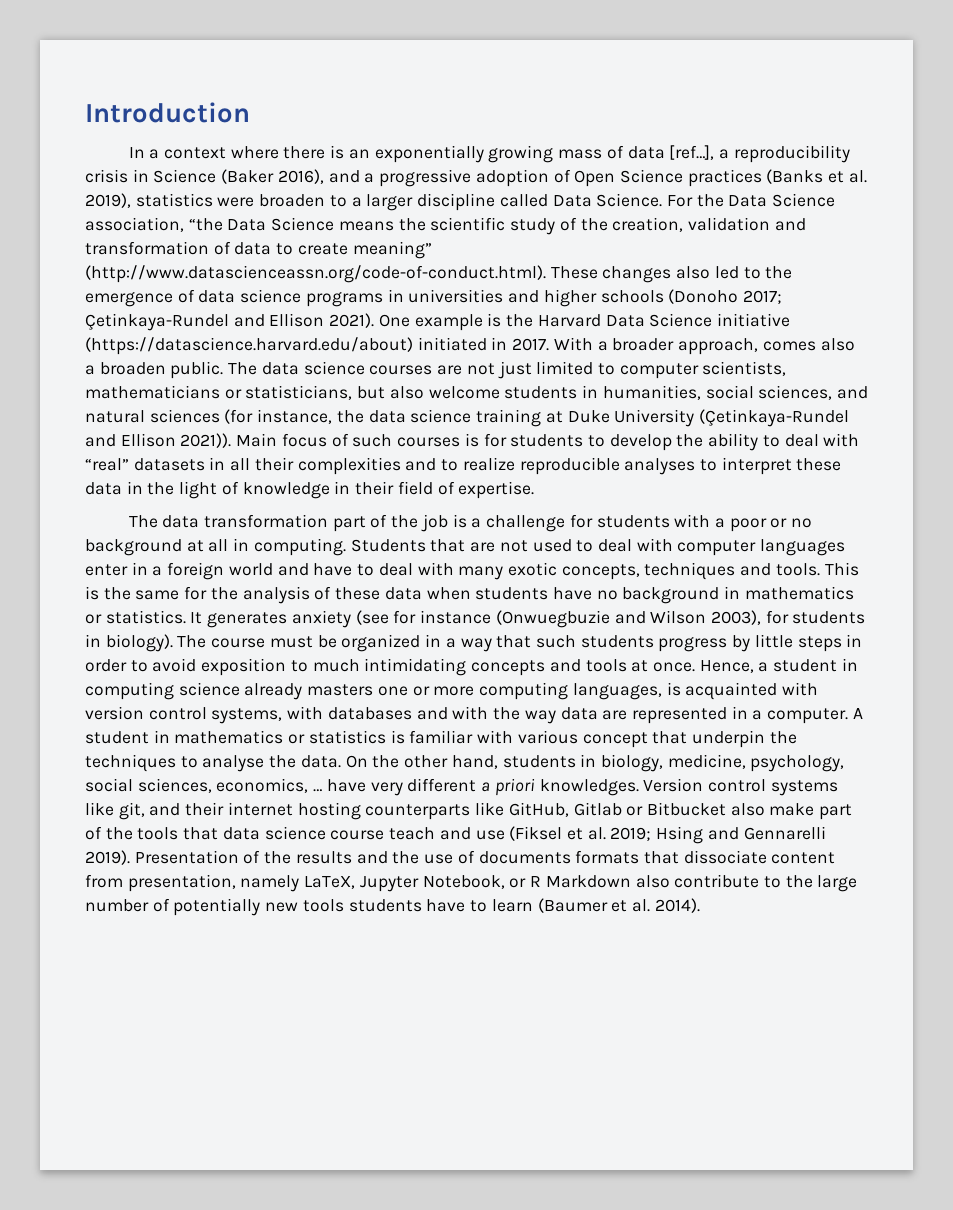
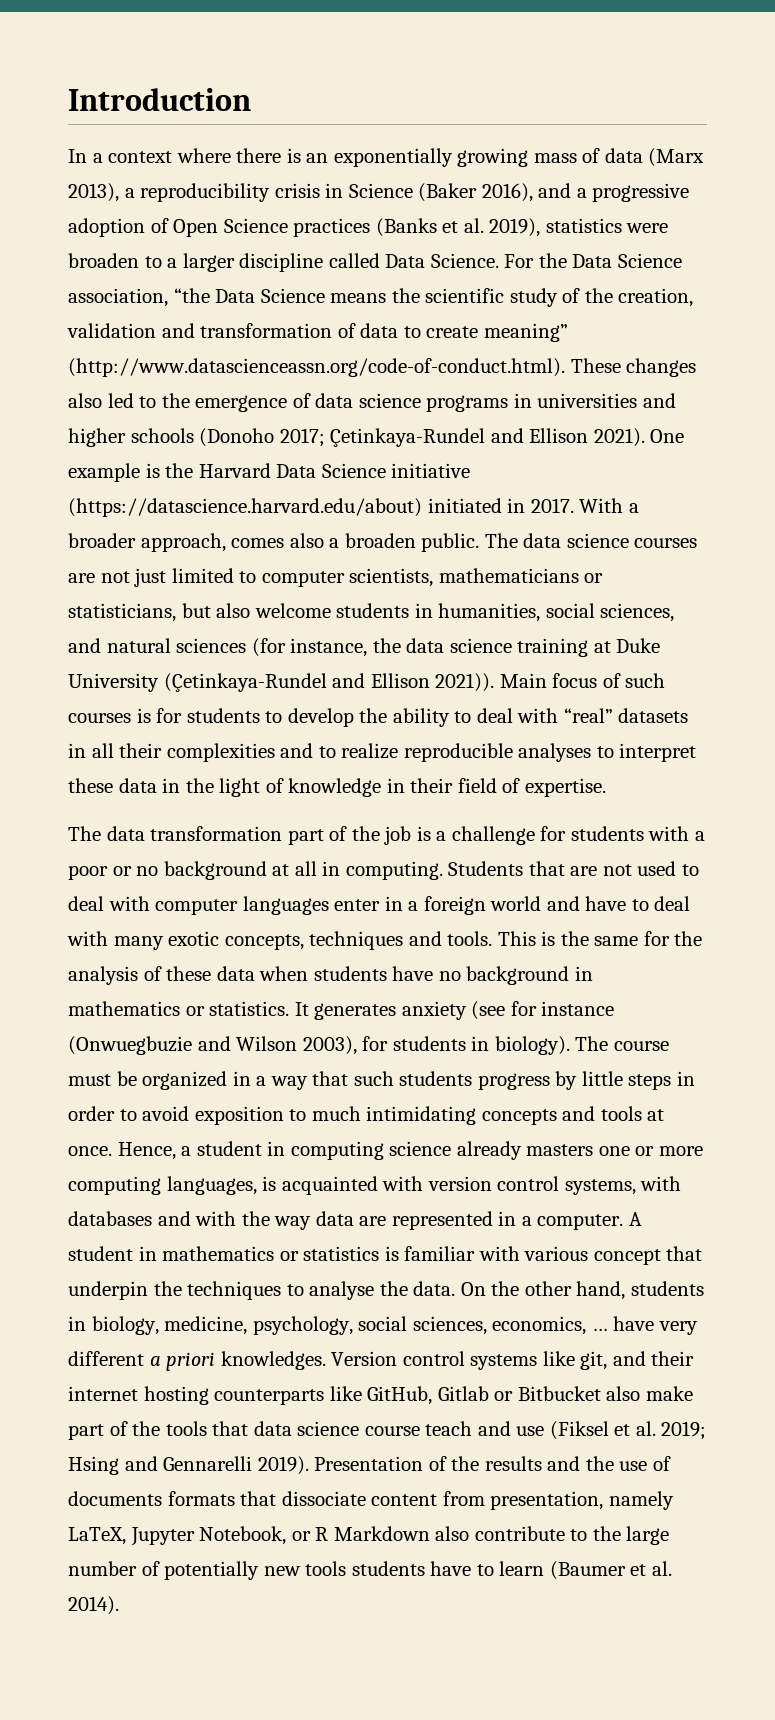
[669,145,715,160] [ref…], -> [648,148,705,167] [68,183,119,202] (Marx 2013),

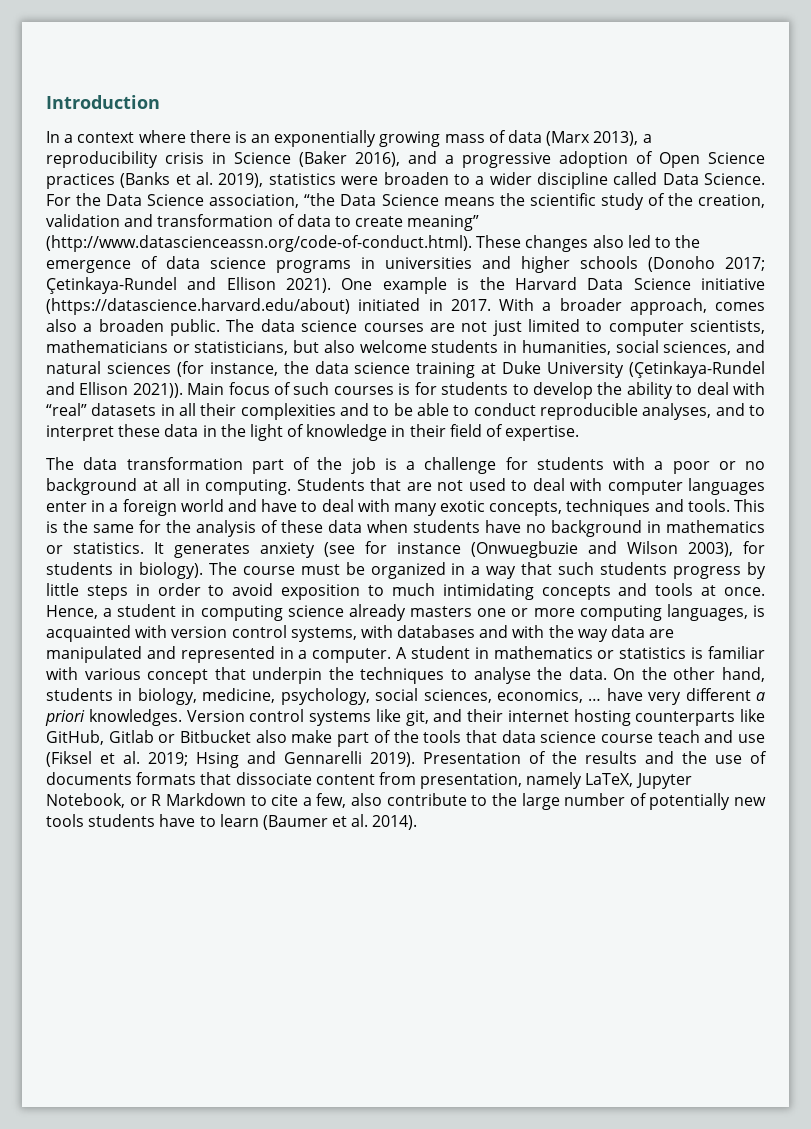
[182,253,235,272] larger -> [489,172,532,185] wider
[341,743,592,762] realize reproducible analyses -> [393,403,745,420] be able to conduct reproducible analyses, and
(387, 1221) none -> [46,646,176,663] manipulated and
(430, 1533) none -> [250,793,347,808] to cite a few,

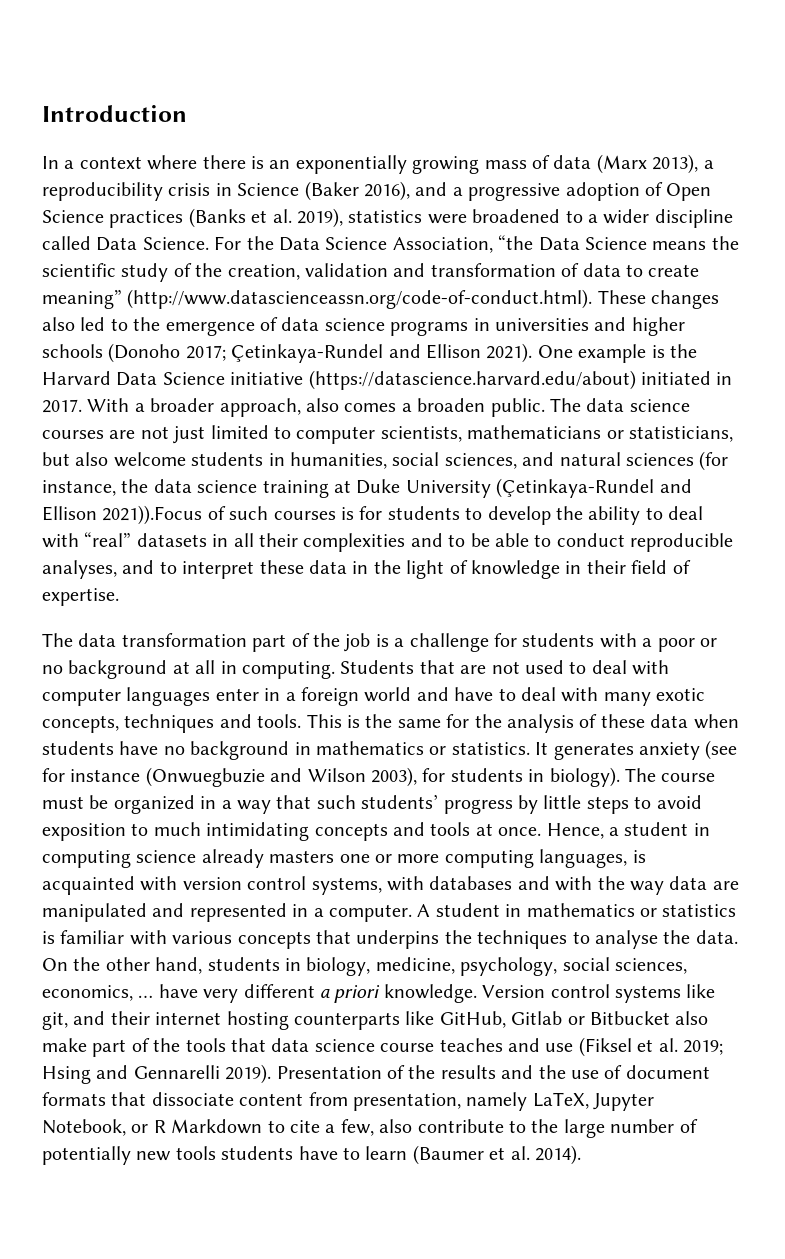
[383,172,449,185] broaden -> [472,209,561,223] broadened
[209,194,300,208] association, -> [392,237,493,253] Association,
[715,302,765,311] [46,319,77,332] comes also -> [306,398,397,412] also comes
[132,382,270,398] 2021)). Main focus -> [102,505,203,525] 2021)).Focus
[600,562,668,575] students -> [361,794,439,809] students’
[135,583,201,596] in order -> (629, 805) none
[147,667,323,684] concept that underpin -> [237,930,440,949] concepts that underpins
[88,709,182,726] knowledges. -> [383,984,477,1003] knowledge.
[657,730,700,743] teach -> [439,1038,503,1052] teaches
[46,772,132,785] documents -> [625,1065,710,1079] document

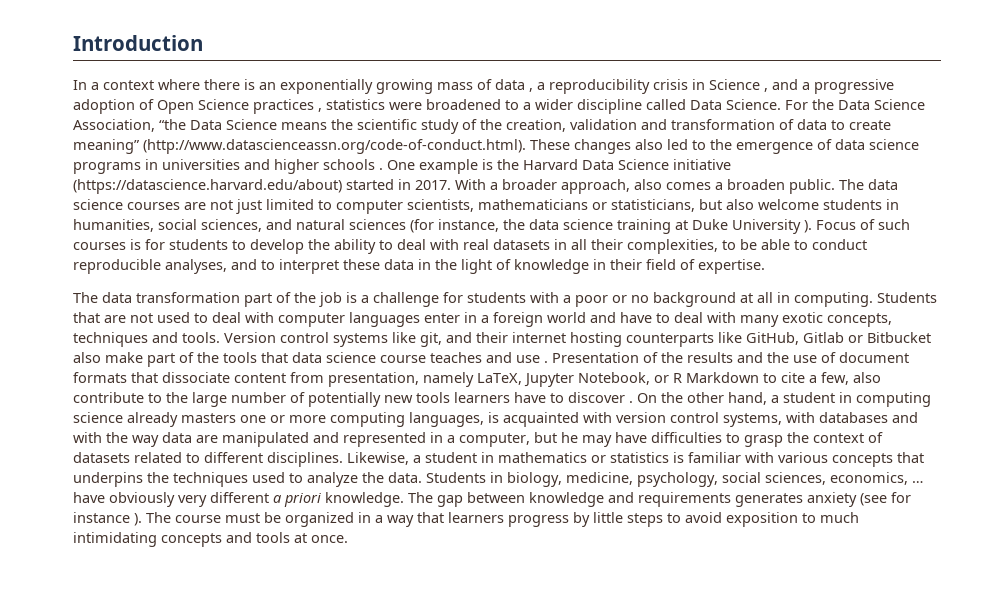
[596,154,699,174] (Marx 2013), -> [529,88,533,92] ,
[304,181,410,201] (Baker 2016), -> [764,88,768,92] ,
[188,208,343,228] (Banks et al. 2019), -> [318,108,322,112] ,
[108,343,533,363] (Donoho 2017; Çetinkaya-Rundel and Ellison 2021). -> [379,168,383,170] .
[641,371,711,385] initiated -> [346,179,394,190] started
[496,478,692,498] [42,505,203,525] (Çetinkaya-Rundel and Ellison 2021)).Focus -> [804,220,856,233] ). Focus
[84,532,132,547] “real” -> [463,239,489,250] real
[303,533,443,552] complexities and -> [627,239,718,254] complexities,
[306,714,739,733] [42,740,738,760] [42,767,716,787] [42,794,702,814] [42,822,710,841] [42,849,646,868] [42,876,739,895] [42,903,737,922] [42,930,738,949] [42,957,687,976] [42,984,477,1003] This is the same for the analysis of these data when students have no background in mathematics or statistics. It generates anxiety (see for instance (Onwuegbuzie and Wilson 2003), for students in biology). The course must be organized in a way that such students’ progress by little steps to avoid exposition to much intimidating concepts and tools at once. Hence, a student in computing science already masters one or more computing languages, is acquainted with version control systems, with databases and with the way data are manipulated and represented in a computer. A student in mathematics or statistics is familiar with various concepts that underpins the techniques to analyse the data. On the other hand, students in biology, medicine, psychology, social sciences, economics, … have very different a priori knowledge. -> (220, 337) none
[578,1037,723,1057] [42,1064,272,1084] (Fiksel et al. 2019; Hsing and Gennarelli 2019). -> [544,361,548,363] .
[221,1145,581,1165] students have to learn (Baumer et al. 2014). -> [454,392,931,407] [73,412,918,427] [73,432,883,447] [73,452,924,467] [73,472,923,487] [73,492,911,507] [73,512,859,527] [73,532,348,547] learners have to discover . On the other hand, a student in computing science already masters one or more computing languages, is acquainted with version control systems, with databases and with the way data are manipulated and represented in a computer, but he may have difficulties to grasp the context of datasets related to different disciplines. Likewise, a student in mathematics or statistics is familiar with various concepts that underpins the techniques used to analyze the data. Students in biology, medicine, psychology, social sciences, economics, … have obviously very different a priori knowledge. The gap between knowledge and requirements generates anxiety (see for instance ). The course must be organized in a way that learners progress by little steps to avoid exposition to much intimidating concepts and tools at once.

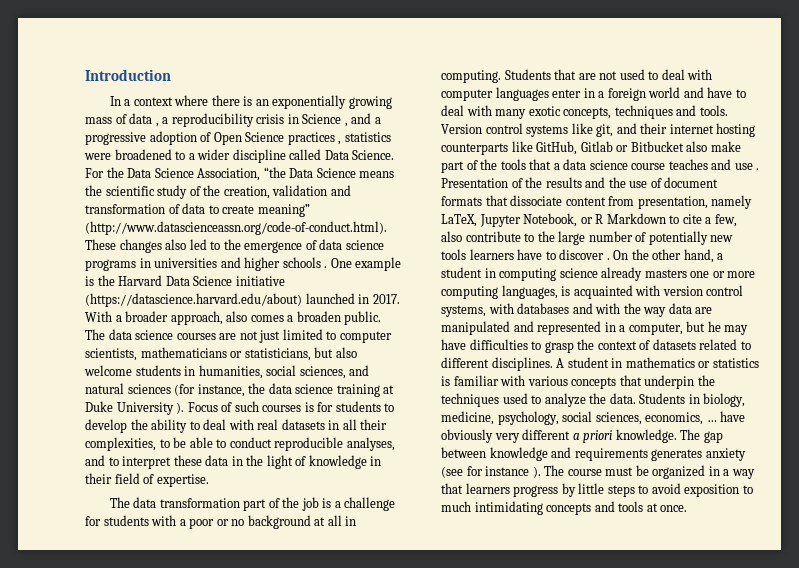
[346,179,394,190] started -> [305,293,355,304] launched
(288, 357) none -> [553,163,560,170] a
[347,452,421,465] Likewise, a -> [556,358,565,368] A
[73,472,143,487] underpins -> [644,375,695,389] underpin

